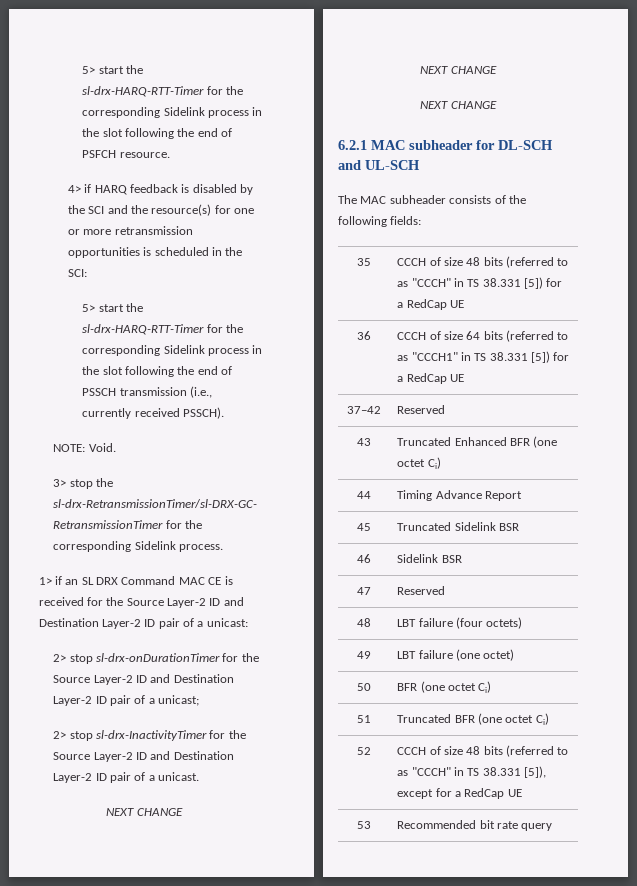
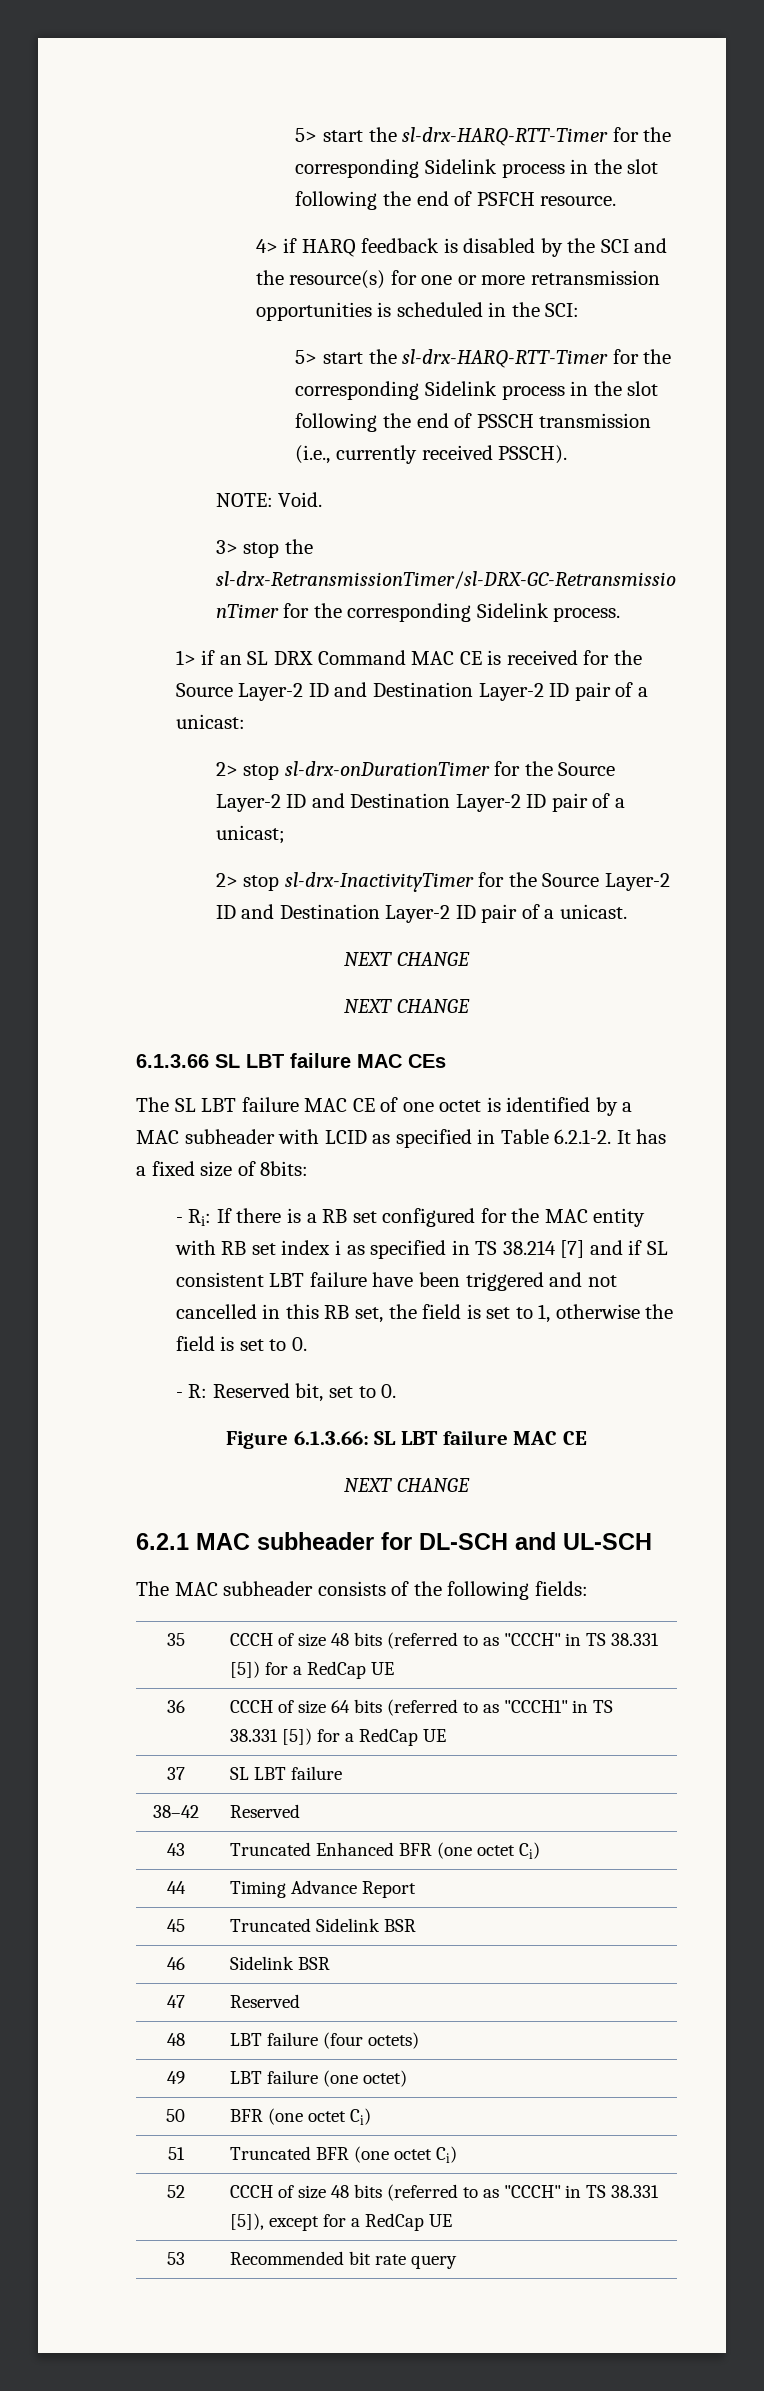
(497, 70) none -> [136,1053,446,1068] [136,1097,633,1116] [136,1129,667,1148] [136,1161,309,1177] [175,1208,646,1227] [174,1240,668,1259] [175,1272,617,1291] [175,1304,674,1323] [175,1336,307,1351] [175,1383,397,1402] [226,1430,587,1449] // 6.1.3.66 SL LBT failure MAC CEs // The SL LBT failure MAC CE of one octet is identified by a MAC subheader with LCID as specified in Table 6.2.1-2. It has a fixed size of 8bits: // - Ri: If there is a RB set configured for the MAC entity with RB set index i as specified in TS 38.214 [7] and if SL consistent LBT failure have been triggered and not cancelled in this RB set, the field is set to 1, otherwise the field is set to 0. // - R: Reserved bit, set to 0. // Figure 6.1.3.66: SL LBT failure MAC CE
[347,406,381,414] 37–42 -> [166,1767,185,1780] [229,1766,342,1780] [152,1805,199,1818] 37 | SL LBT failure // 38–42

